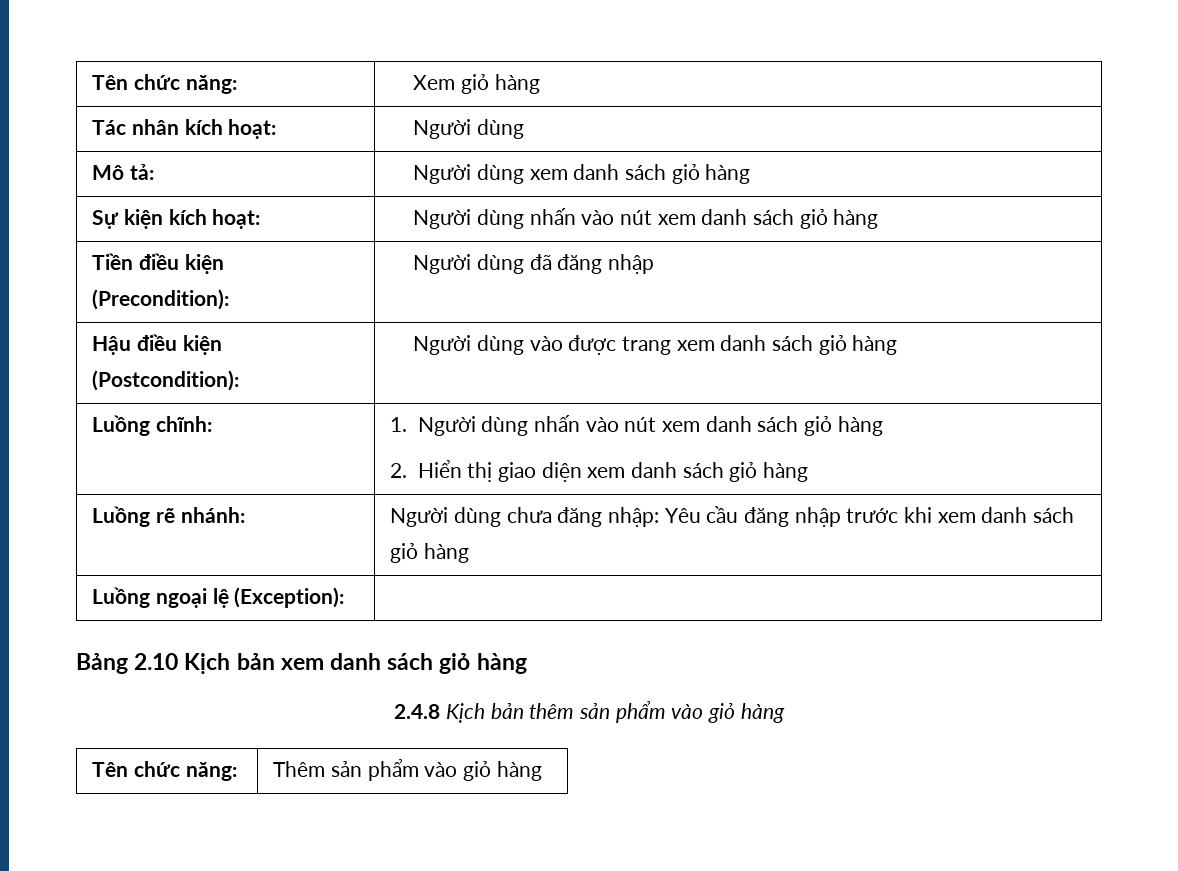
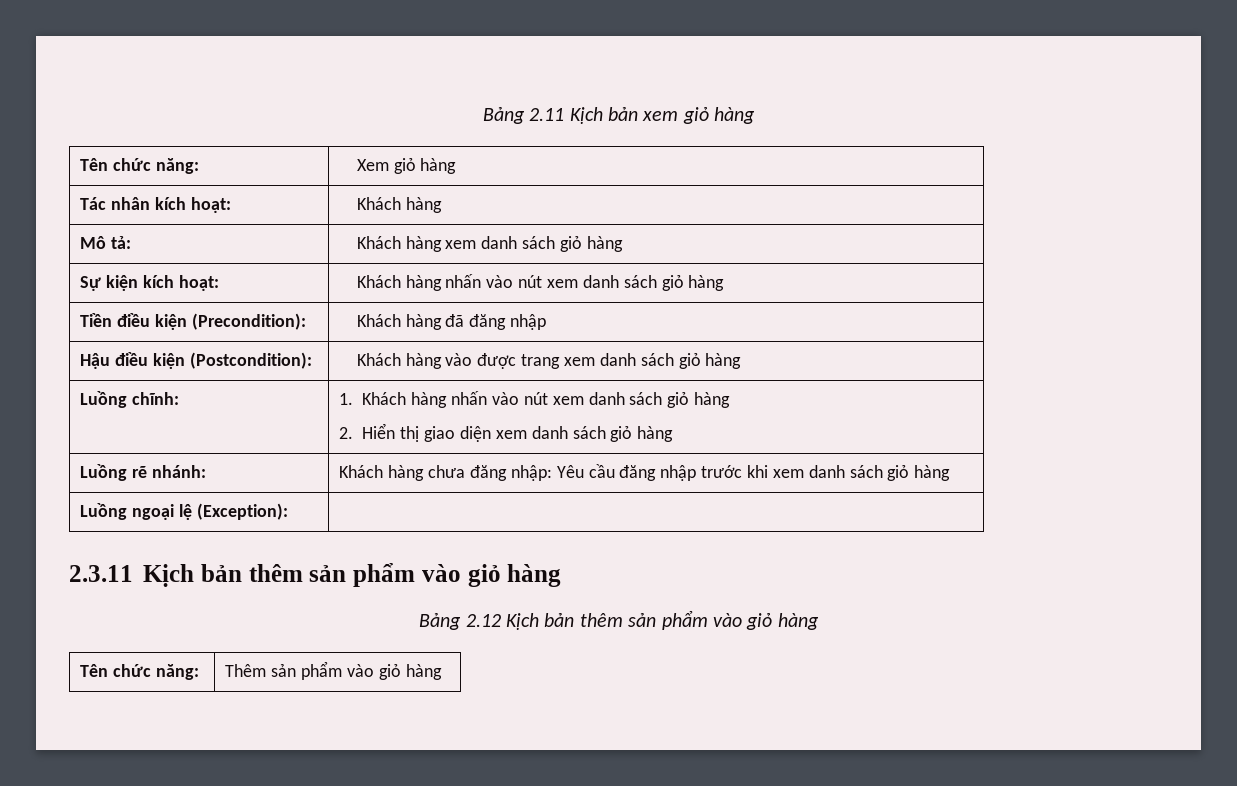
(92, 82) none -> [482,107,756,124] Bảng 2.11 Kịch bản xem giỏ hàng //
[413,119,525,139] Người dùng -> [356,197,442,213] Khách hàng
[413,164,525,184] Người dùng -> [356,236,442,252] Khách hàng
[413,209,525,229] Người dùng -> [356,275,442,291] Khách hàng
[413,254,525,274] Người dùng -> [356,314,442,330] Khách hàng
[413,335,525,355] Người dùng -> [356,353,442,369] Khách hàng
[417,416,529,436] Người dùng -> [362,392,448,408] Khách hàng
[390,507,501,527] Người dùng -> [339,465,425,481] Khách hàng
[76,653,527,674] [394,704,441,719] Bảng 2.10 Kịch bản xem danh sách giỏ hàng // 2.4.8 -> [69,562,562,587] [419,613,501,630] 2.3.11 Kịch bản thêm sản phẩm vào giỏ hàng // Bảng 2.12

